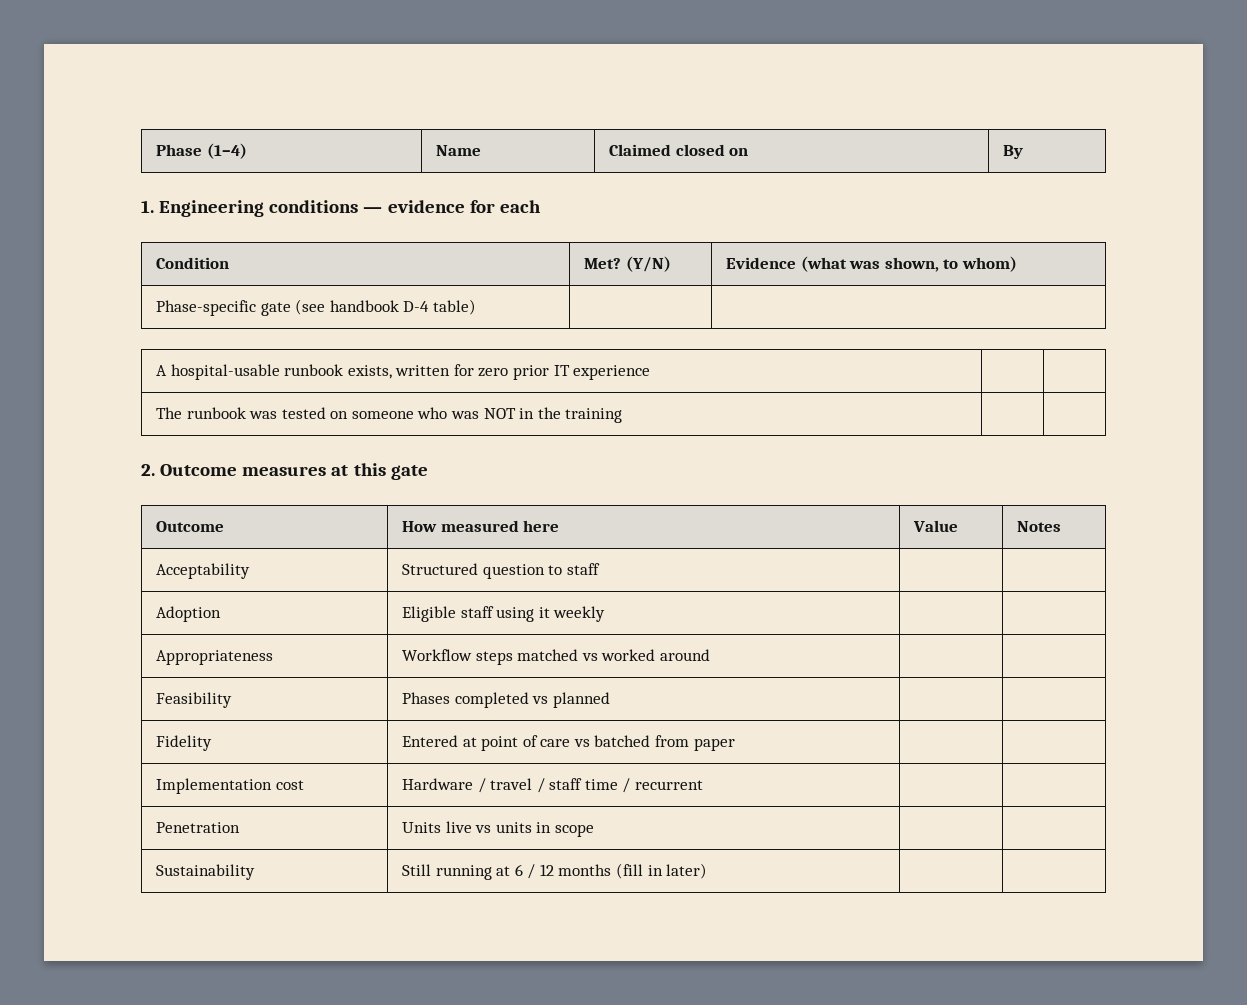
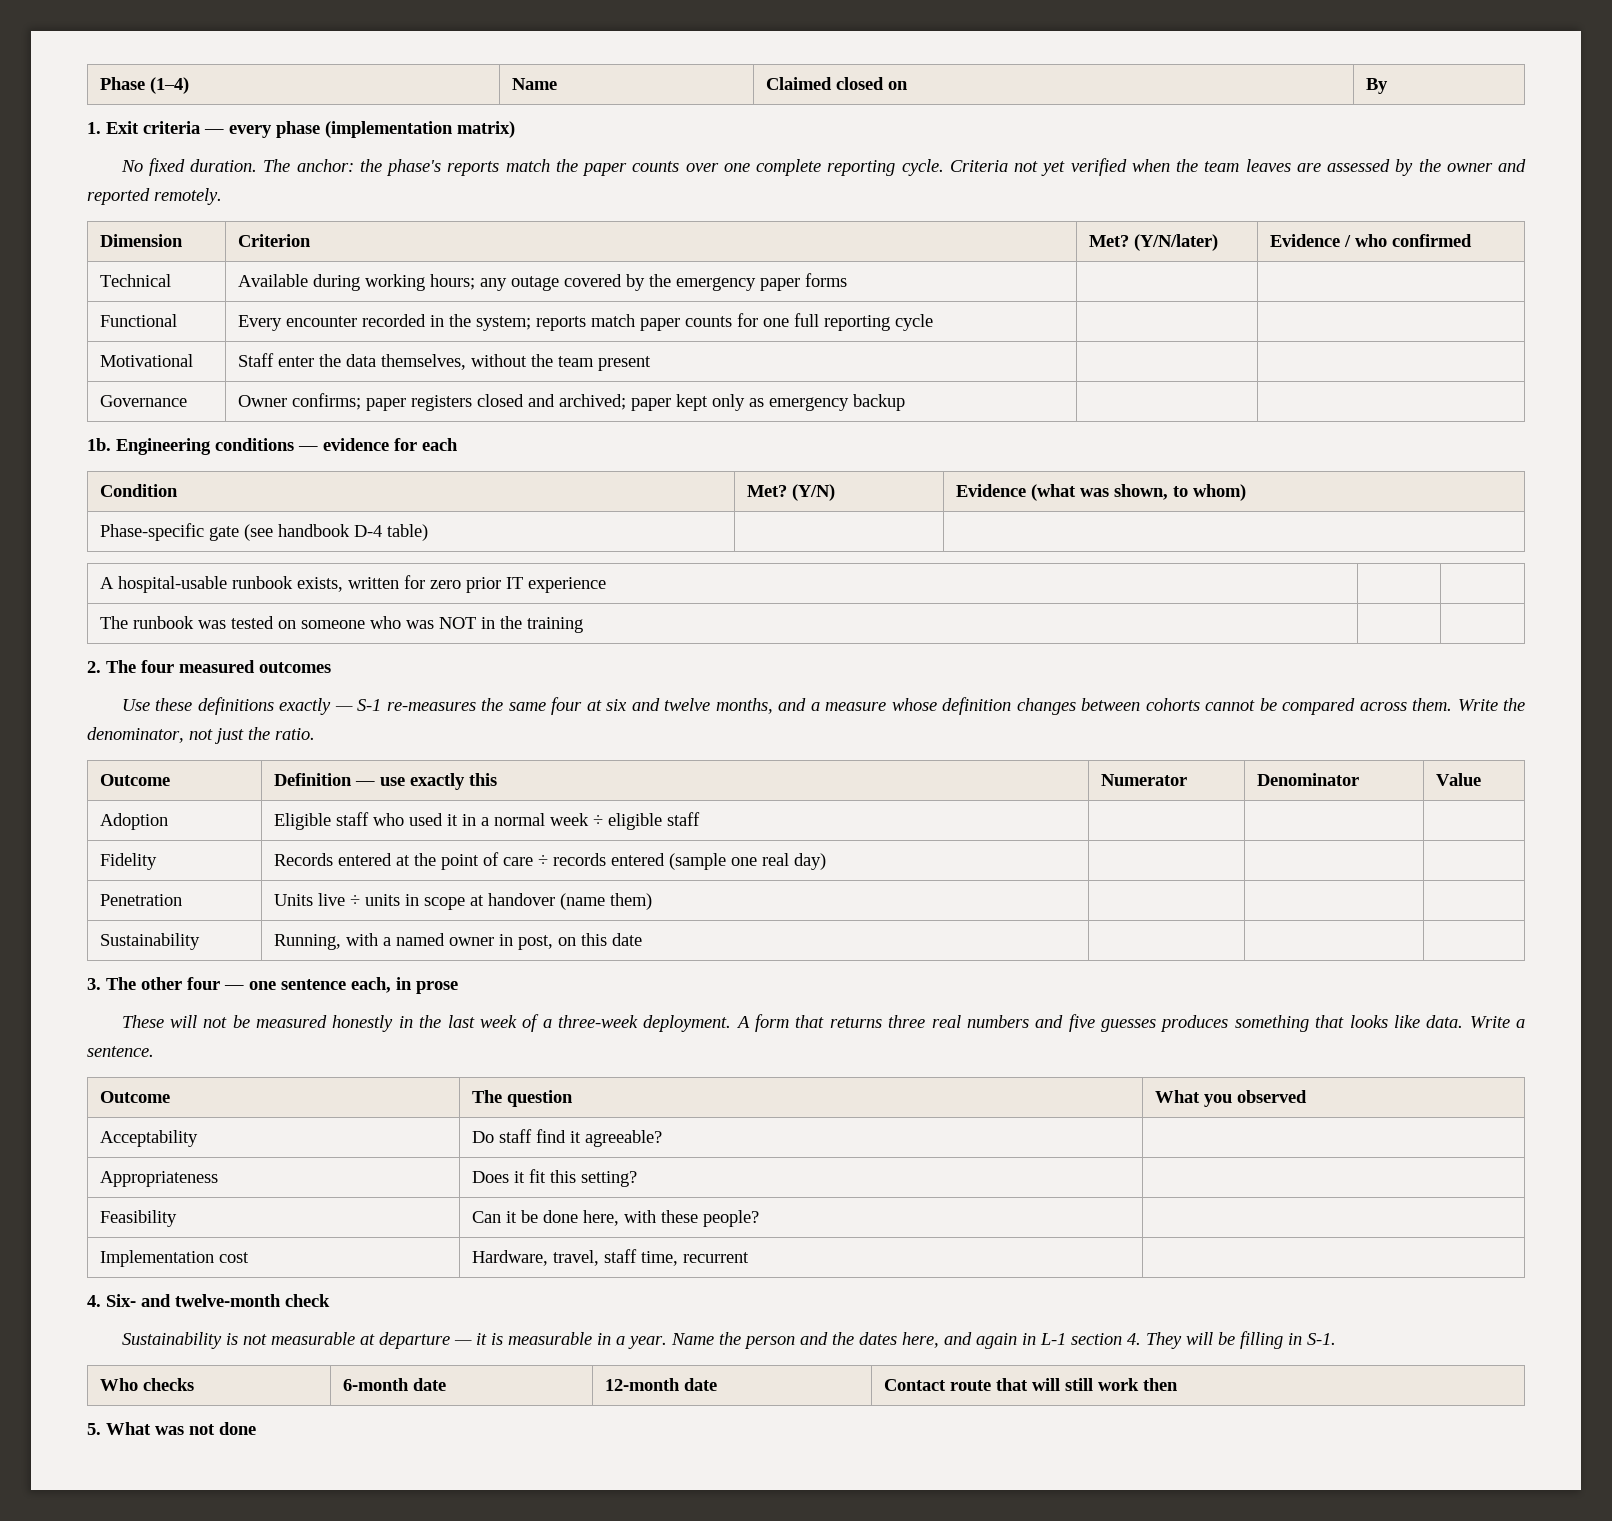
(154, 206) none -> [106,121,515,138] [120,158,1526,176] [87,188,222,205] [100,234,184,247] [238,234,312,247] [1089,234,1219,251] [1270,234,1473,247] [100,274,172,287] [238,273,848,291] [100,314,178,327] [238,313,934,331] [100,354,194,367] [238,353,652,371] [100,395,188,407] [238,393,906,411] [87,438,111,451] Exit criteria — every phase (implementation matrix) // No fixed duration. The anchor: the phase's reports match the paper counts over one complete reporting cycle. Criteria not yet verified when the team leaves are assessed by the owner and reported remotely. // Dimension | Criterion | Met? (Y/N/later) | Evidence / who confirmed // Technical | Available during working hours; any outage covered by the emergency paper forms | | // Functional | Every encounter recorded in the system; reports match paper counts for one full reporting cycle | | // Motivational | Staff enter the data themselves, without the team present | | // Governance | Owner confirms; paper registers closed and archived; paper kept only as emergency backup | | // 1b.
[160,463,428,480] [155,521,224,532] [401,520,560,532] [912,520,958,532] [1016,521,1061,532] [155,563,250,579] [401,563,600,579] [155,606,221,622] [401,606,606,622] [155,650,273,665] [401,649,710,665] [155,692,232,708] [401,692,610,708] [155,735,212,751] [401,735,735,751] [155,778,304,794] [401,778,704,793] Outcome measures at this gate // Outcome | How measured here | Value | Notes // Acceptability | Structured question to staff | | // Adoption | Eligible staff using it weekly | | // Appropriateness | Workflow steps matched vs worked around | | // Feasibility | Phases completed vs planned | | // Fidelity | Entered at point of care vs batched from paper | | // Implementation cost | Hardware / travel / staff time / recurrent -> [106,660,331,673] [121,697,1525,715] [87,727,315,744] [100,774,171,786] [274,773,498,790] [1101,774,1188,786] [1257,773,1360,786] [1436,773,1482,786] [100,813,169,830] [274,812,701,830] [100,853,158,870] [274,852,827,870] The four measured outcomes // Use these definitions exactly — S-1 re-measures the same four at six and twelve months, and a measure whose definition changes between cohorts cannot be compared across them. Write the denominator, not just the ratio. // Outcome | Definition — use exactly this | Numerator | Denominator | Value // Adoption | Eligible staff who used it in a normal week ÷ eligible staff | | | // Fidelity | Records entered at the point of care ÷ records entered (sample one real day) |
[475,825,492,833] vs -> [350,895,361,906] ÷
[155,864,255,880] [401,863,708,880] | | // Sustainability | Still running at 6 / 12 months (fill in later) | | -> [470,893,653,910] [100,933,201,950] [274,933,643,950] [87,977,458,994] [121,1014,1525,1032] [87,1046,154,1057] [100,1091,171,1103] [472,1090,574,1107] [1155,1090,1308,1107] [100,1130,199,1147] [472,1129,663,1147] [100,1171,219,1187] [472,1169,638,1187] [100,1210,178,1227] [472,1210,760,1227] [100,1250,250,1267] [472,1249,750,1266] [87,1294,330,1307] [121,1331,1336,1349] [100,1378,195,1391] [343,1378,447,1391] [605,1378,718,1391] [884,1378,1179,1391] [87,1422,256,1435] at handover (name them) | | | // Sustainability | Running, with a named owner in post, on this date | | | // 3. The other four — one sentence each, in prose // These will not be measured honestly in the last week of a three-week deployment. A form that returns three real numbers and five guesses produces something that looks like data. Write a sentence. // Outcome | The question | What you observed // Acceptability | Do staff find it agreeable? | // Appropriateness | Does it fit this setting? | // Feasibility | Can it be done here, with these people? | // Implementation cost | Hardware, travel, staff time, recurrent | // 4. Six- and twelve-month check // Sustainability is not measurable at departure — it is measurable in a year. Name the person and the dates here, and again in L-1 section 4. They will be filling in S-1. // Who checks | 6-month date | 12-month date | Contact route that will still work then // 5. What was not done

